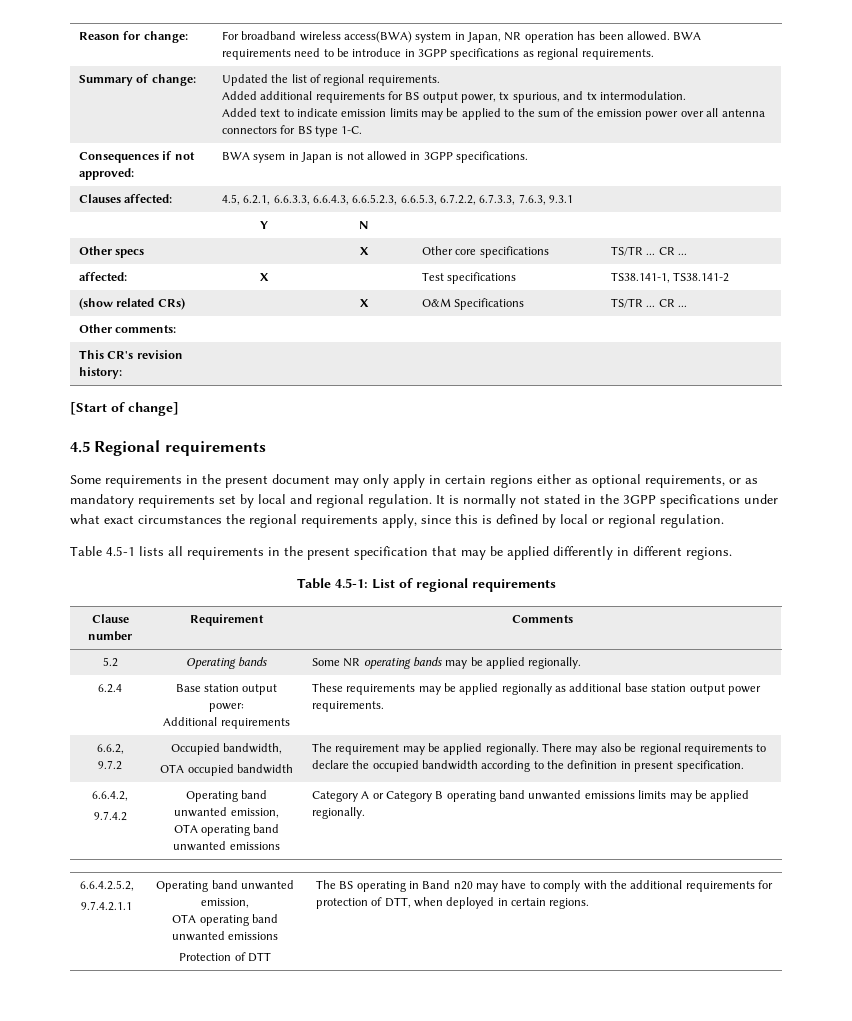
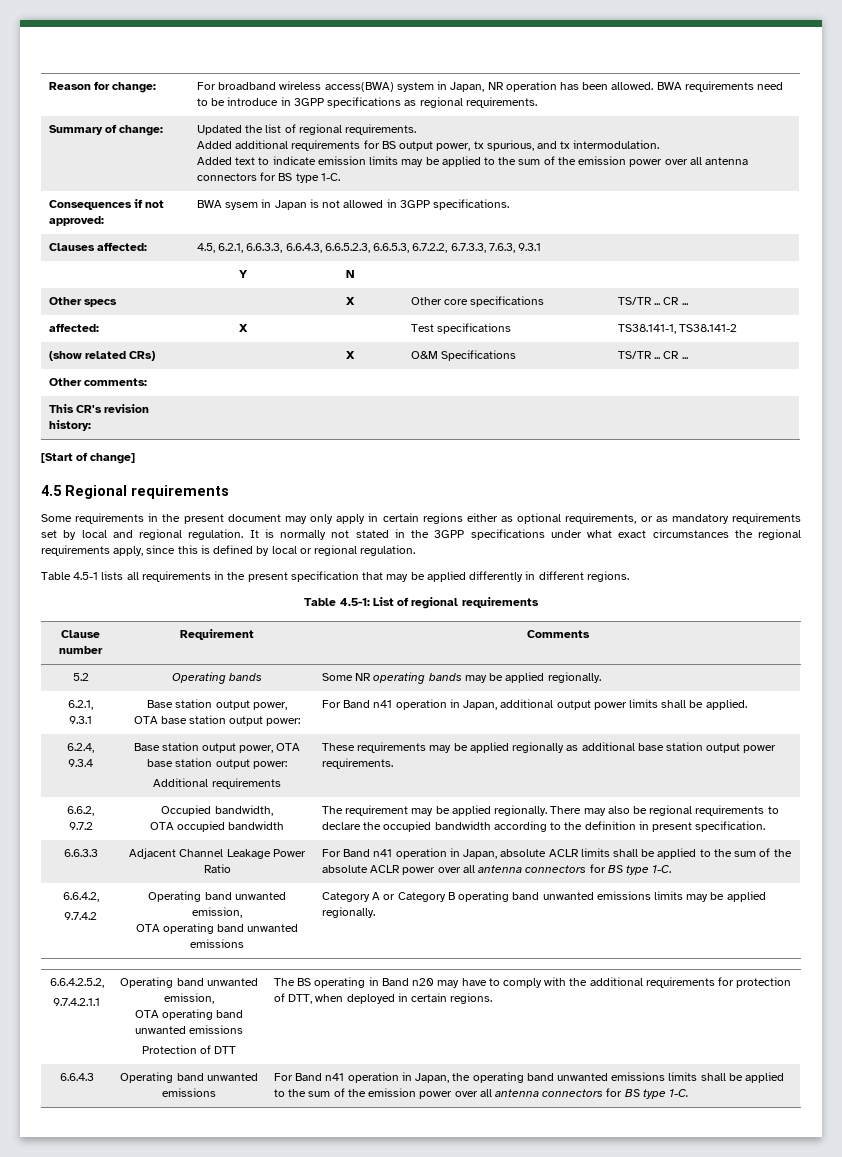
[98,684,122,693] [175,684,278,695] 6.2.4 | Base station output -> [68,700,93,710] [69,716,92,724] [147,699,287,710] [133,715,301,726] [321,699,747,710] [67,743,94,753] [68,759,93,767] [133,742,301,753] [147,758,250,769] 6.2.1, // 9.3.1 | Base station output power, // OTA base station output power: | For Band n41 operation in Japan, additional output power limits shall be applied. // 6.2.4, // 9.3.4 | Base station output power, OTA base station output
(744, 766) none -> [63,849,98,857] [129,848,306,859] [203,864,231,873] [321,848,792,859] [321,864,672,875] // 6.6.3.3 | Adjacent Channel Leakage Power Ratio | For Band n41 operation in Japan, absolute ACLR limits shall be applied to the sum of the absolute ACLR power over all antenna connectors for BS type 1-C.
(590, 903) none -> [59,1073,94,1081] [120,1072,258,1083] [162,1088,216,1097] [273,1072,785,1083] [273,1088,690,1099] // 6.6.4.3 | Operating band unwanted emissions | For Band n41 operation in Japan, the operating band unwanted emissions limits shall be applied to the sum of the emission power over all antenna connectors for BS type 1-C.

